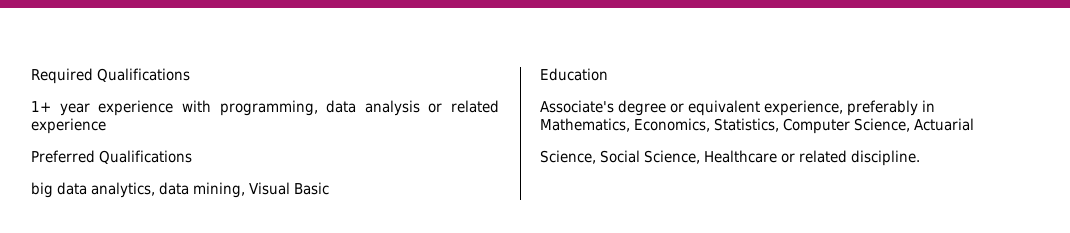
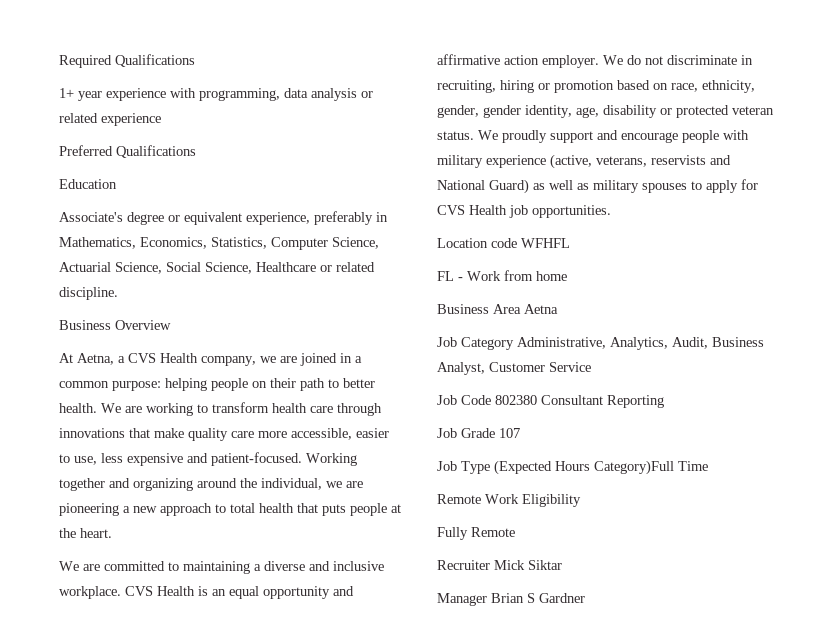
[31,182,329,198] // big data analytics, data mining, Visual Basic -> (196, 151) none
(974, 124) // -> (111, 267) none
(920, 158) none -> [59,320,171,330] [59,353,362,366] [59,378,375,391] [59,402,382,416] [59,428,389,441] [59,452,357,466] [59,478,363,491] [59,503,401,516] [59,528,112,538] [59,561,384,574] [59,586,354,599] [437,54,753,68] [437,80,755,93] [437,105,774,118] [437,130,749,143] [437,154,731,169] [437,179,758,194] [437,205,611,218] [437,238,570,248] [437,270,567,281] [437,304,558,314] [437,337,764,350] [437,362,591,375] [437,395,664,408] [437,428,520,438] [437,460,708,475] [437,494,581,507] [437,527,515,540] [437,560,562,570] [437,593,585,606] // Business Overview // At Aetna, a CVS Health company, we are joined in a common purpose: helping people on their path to better health. We are working to transform health care through innovations that make quality care more accessible, easier to use, less expensive and patient-focused. Working together and organizing around the individual, we are pioneering a new approach to total health that puts people at the heart. // We are committed to maintaining a diverse and inclusive workplace. CVS Health is an equal opportunity and affirmative action employer. We do not discriminate in recruiting, hiring or promotion based on race, ethnicity, gender, gender identity, age, disability or protected veteran status. We proudly support and encourage people with military experience (active, veterans, reservists and National Guard) as well as military spouses to apply for CVS Health job opportunities. // Location code WFHFL // FL - Work from home // Business Area Aetna // Job Category Administrative, Analytics, Audit, Business Analyst, Customer Service // Job Code 802380 Consultant Reporting // Job Grade 107 // Job Type (Expected Hours Category)Full Time // Remote Work Eligibility // Fully Remote // Recruiter Mick Siktar // Manager Brian S Gardner

